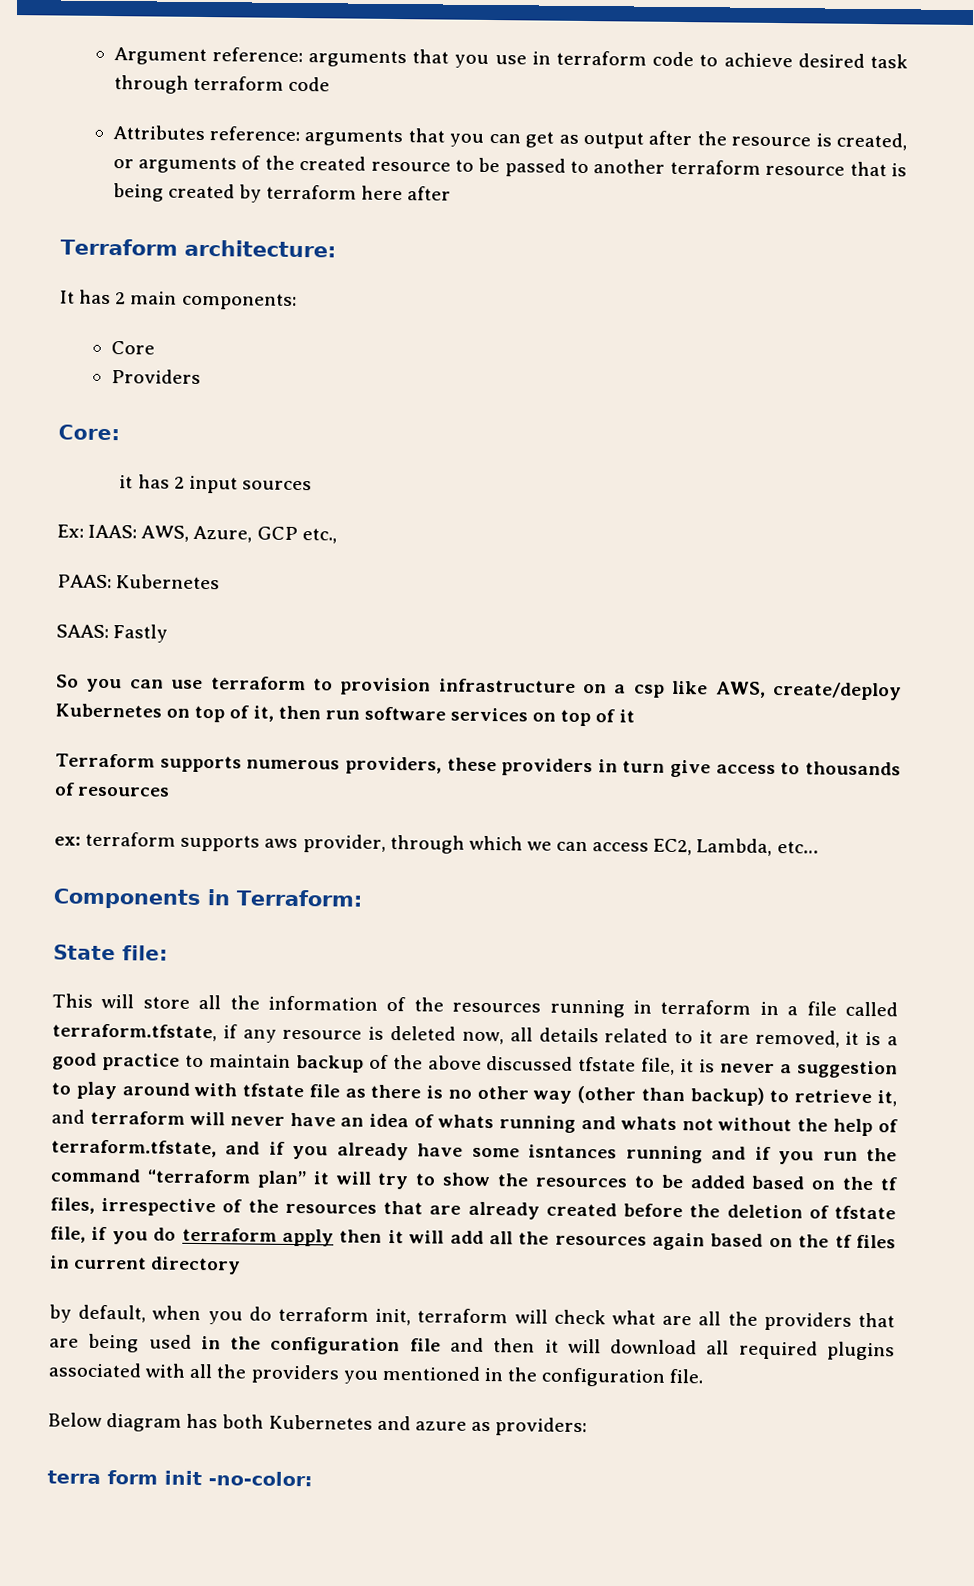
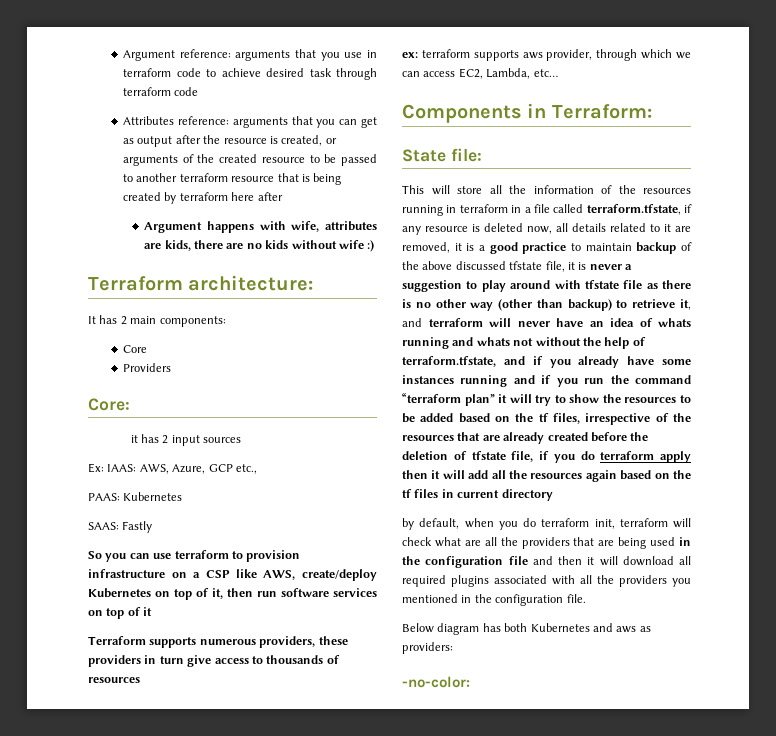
(452, 193) none -> [144,221,377,233] [144,240,375,252] // Argument happens with wife, attributes are kids, there are no kids without wife :)
[633,684,665,698] csp -> [206,570,230,578] CSP
[528,1144,618,1159] isntances -> [402,375,454,384] instances
[414,1421,467,1431] azure -> [616,626,637,633] aws
[47,1470,202,1486] terra form init -> (453, 648) none

